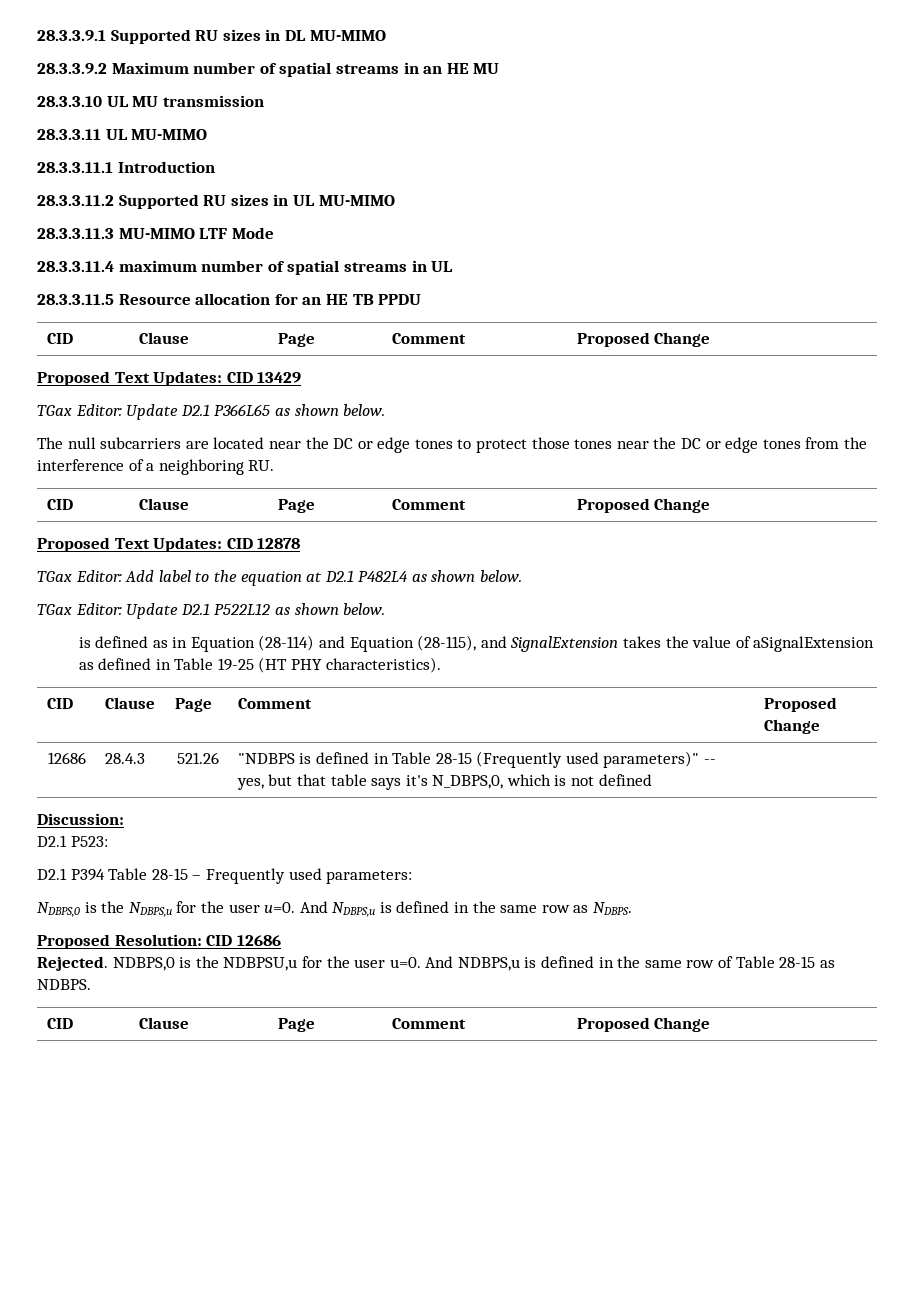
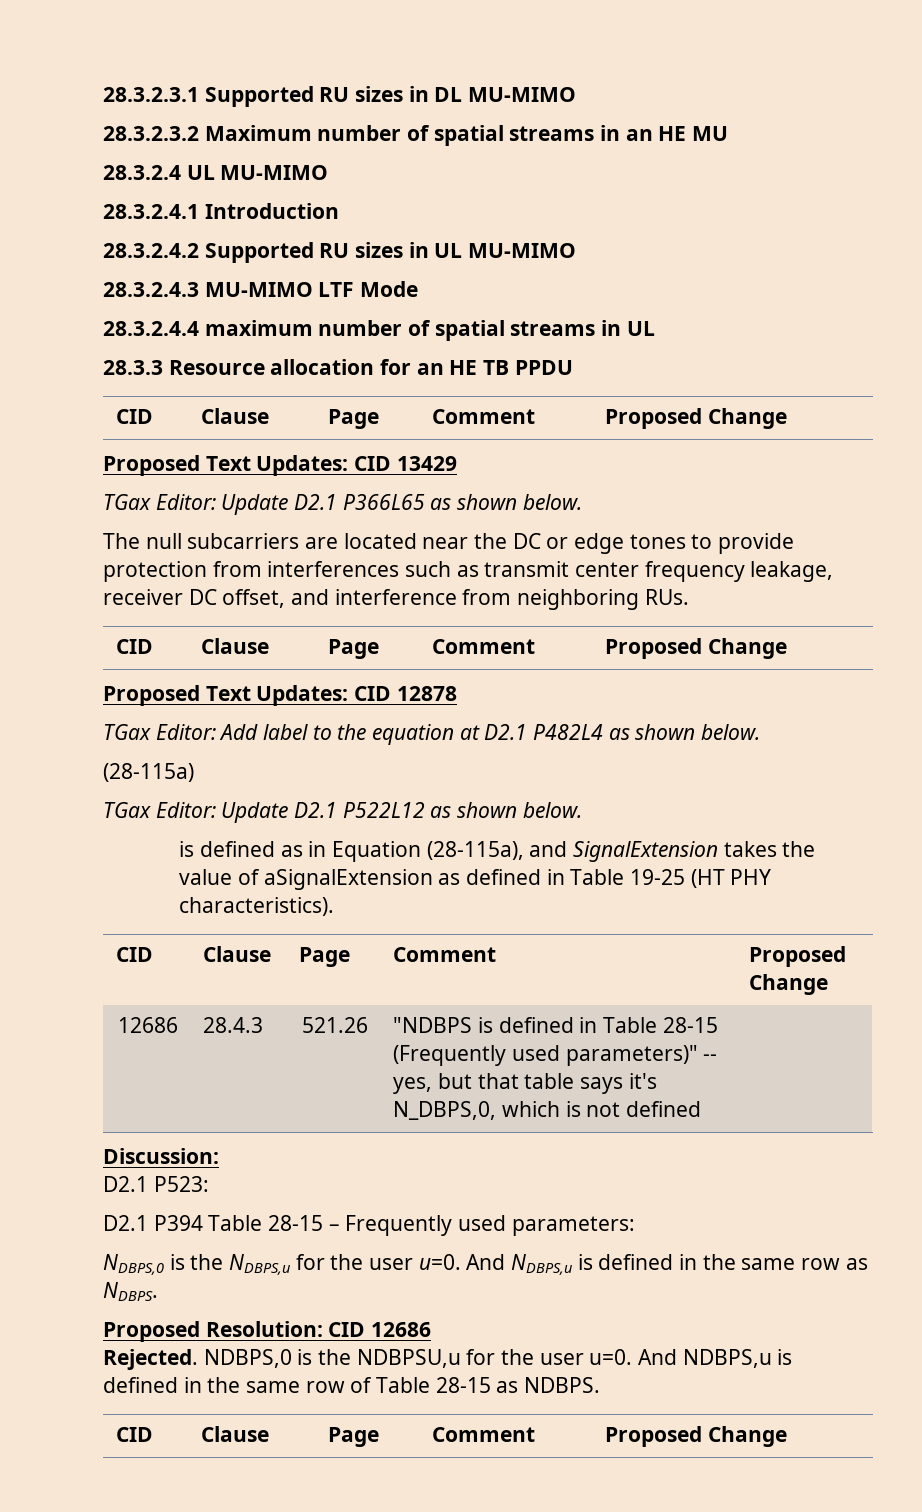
[37,30,106,41] 28.3.3.9.1 -> [103,87,199,102] 28.3.2.3.1
[37,63,107,74] 28.3.3.9.2 -> [103,126,199,141] 28.3.2.3.2
[37,95,264,107] [37,129,208,140] [37,162,113,173] 28.3.3.10 UL MU transmission // 28.3.3.11 UL MU-MIMO // 28.3.3.11.1 -> [103,165,329,180] [103,204,199,219] 28.3.2.4 UL MU-MIMO // 28.3.2.4.1
[37,195,114,206] 28.3.3.11.2 -> [103,243,199,258] 28.3.2.4.2
[37,228,114,239] 28.3.3.11.3 -> [103,282,199,297] 28.3.2.4.3
[37,261,114,272] 28.3.3.11.4 -> [103,321,199,336] 28.3.2.4.4
[37,294,114,305] 28.3.3.11.5 -> [103,360,163,375] 28.3.3
[476,437,867,453] [37,459,275,475] protect those tones near the DC or edge tones from the interference of a neighboring RU. -> [718,533,795,554] [103,561,834,582] [103,589,689,610] provide protection from interferences such as transmit center frequency leakage, receiver DC offset, and interference from neighboring RUs.
(523, 576) none -> [103,763,194,782] // (28-115a)
[258,635,477,652] (28-114) and Equation (28-115), -> [426,841,524,860] (28-115a),

